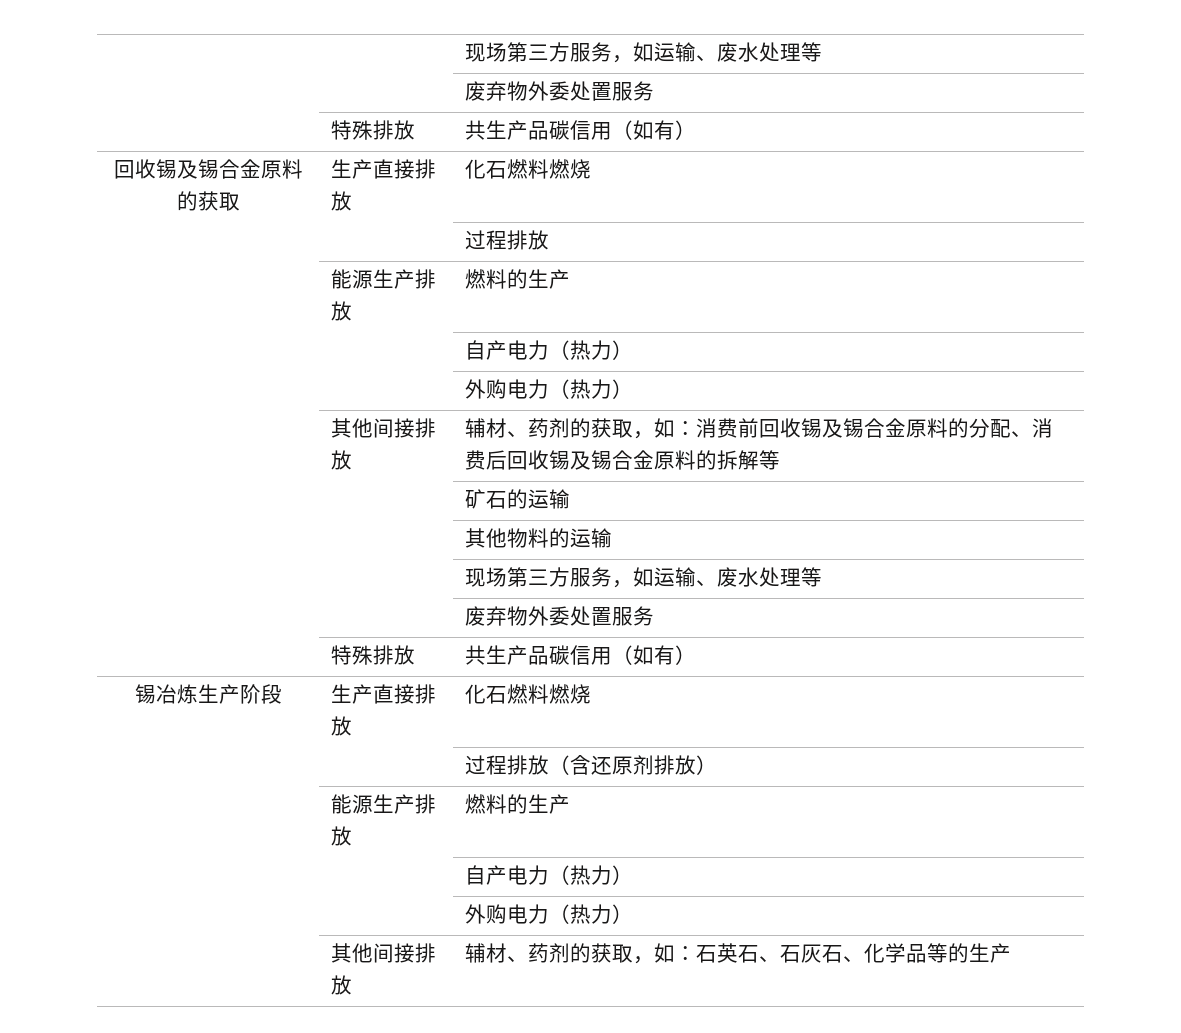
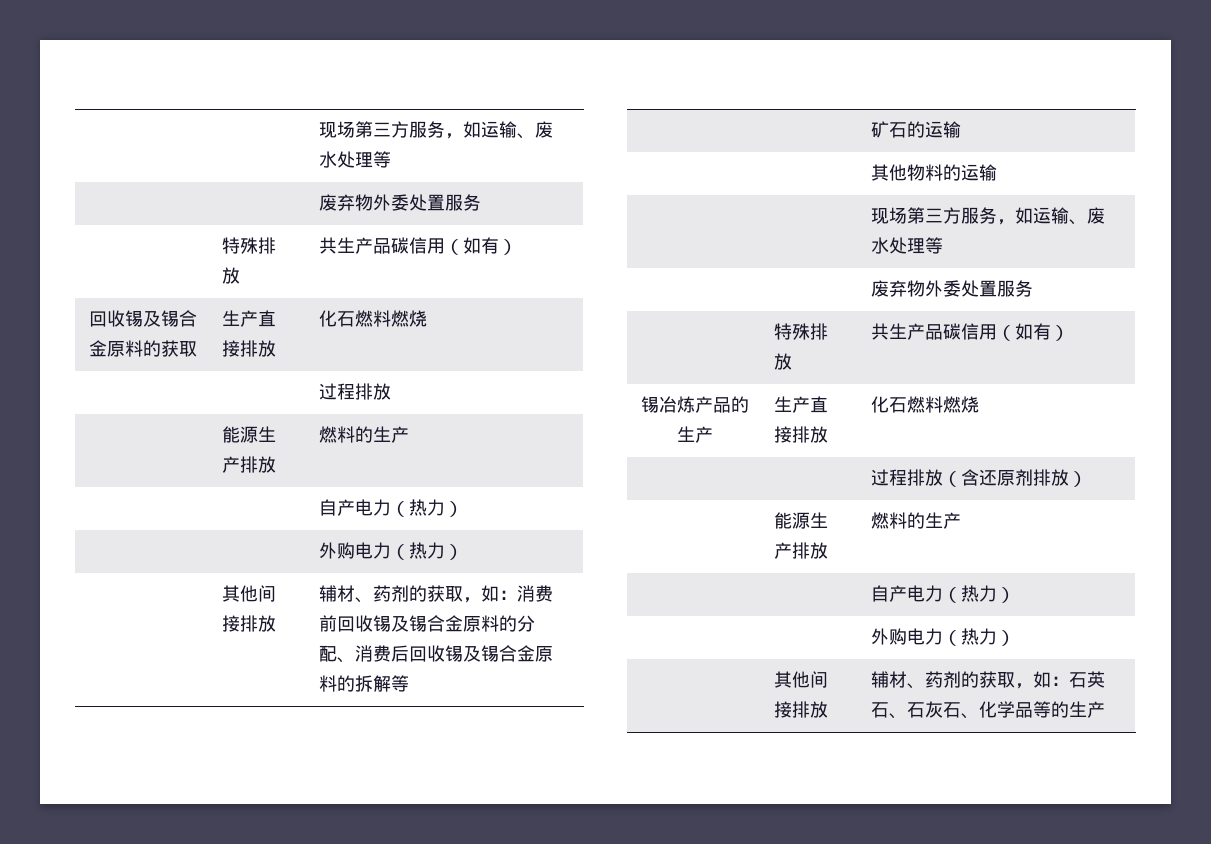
[198,684,282,704] 生产阶段 -> [694,396,749,413] [676,426,713,443] 产品的生产

